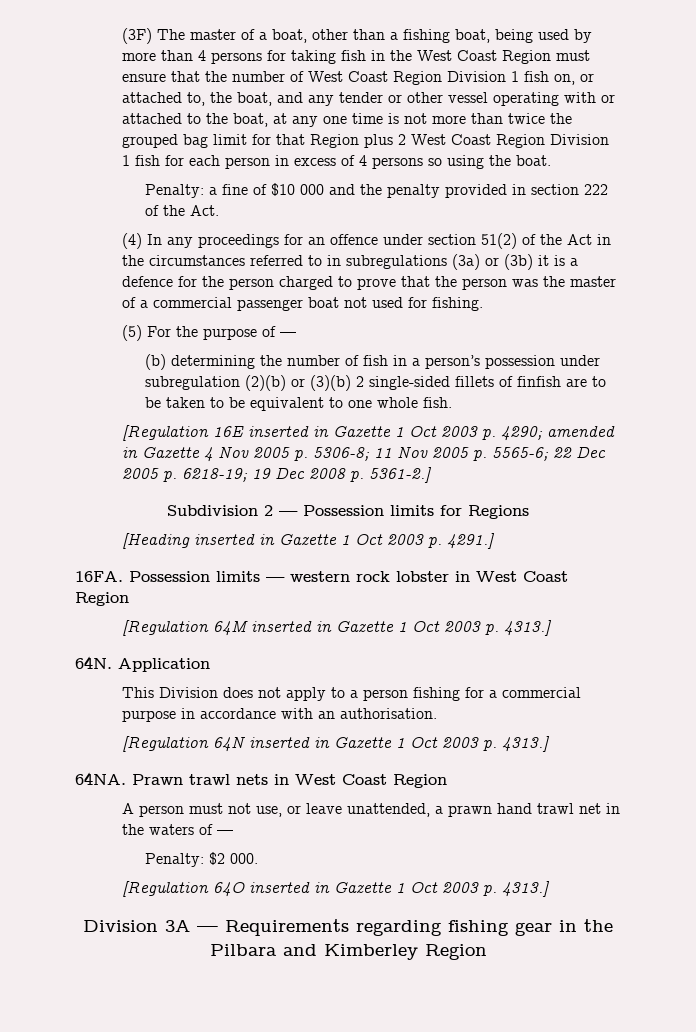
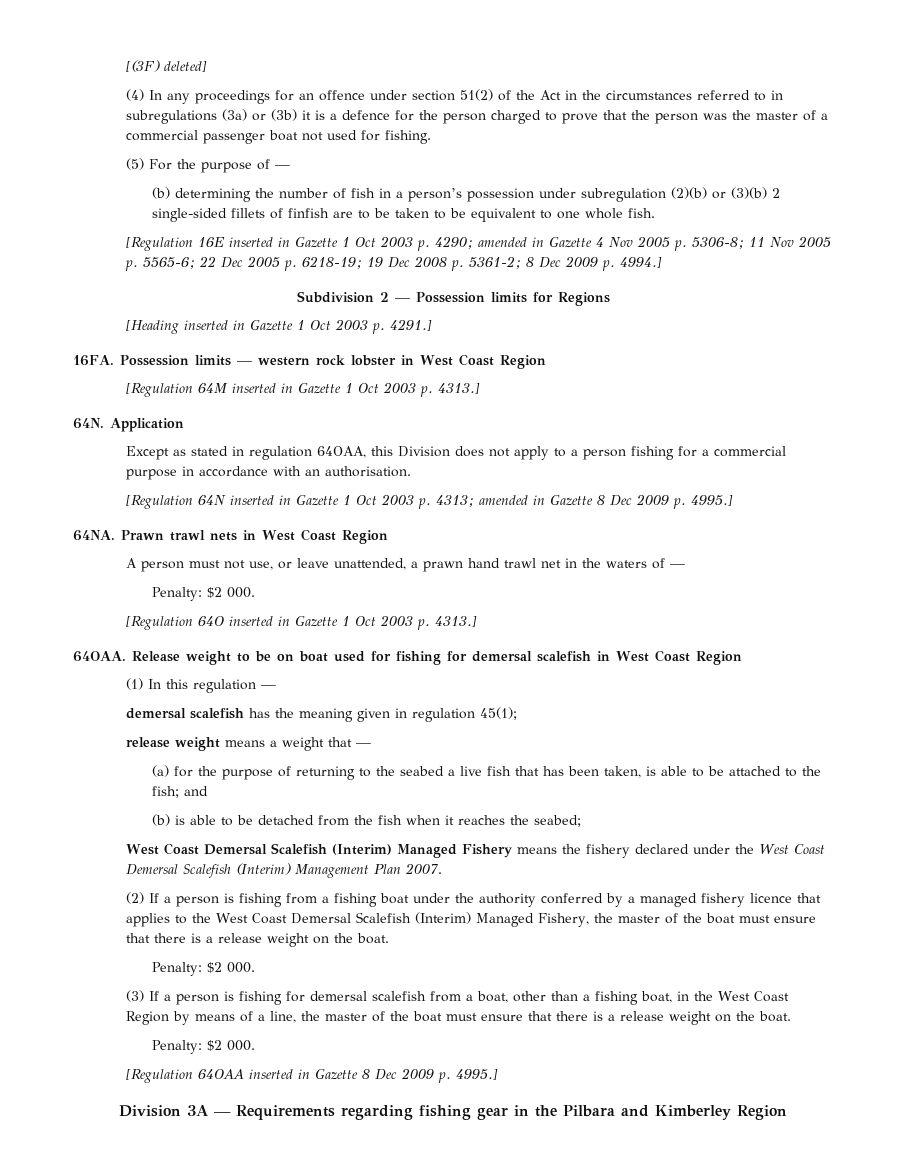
[121,28,592,44] [121,50,590,64] [121,71,594,85] [121,92,615,106] [121,113,572,127] [121,134,609,148] [121,155,551,169] [145,183,609,198] [145,205,220,216] (3F) The master of a boat, other than a fishing boat, being used by more than 4 persons for taking fish in the West Coast Region must ensure that the number of West Coast Region Division 1 fish on, or attached to, the boat, and any tender or other vessel operating with or attached to the boat, at any one time is not more than twice the grouped bag limit for that Region plus 2 West Coast Region Division 1 fish for each person in excess of 4 persons so using the boat. // Penalty: a fine of $10 000 and the penalty provided in section 222 of the Act. -> [125,60,207,72] [(3F) deleted]
[368,467,432,483] 5361-2.] -> [468,256,662,271] 5361-2; 8 Dec 2009 p. 4994.]
[121,687,154,698] This -> [125,446,393,460] Except as stated in regulation 64OAA, this
[501,736,550,752] 4313.] -> [435,494,733,509] 4313; amended in Gazette 8 Dec 2009 p. 4995.]
(550, 889) none -> [73,650,742,665] [125,678,276,693] [125,707,517,722] [125,737,371,751] [152,765,822,780] [152,786,209,798] [152,814,582,827] [125,843,825,858] [125,863,442,878] [125,892,821,907] [125,912,816,927] [125,933,389,947] [152,962,256,976] [125,990,789,1005] [125,1011,791,1025] [152,1040,256,1054] [125,1068,498,1083] // 64OAA. Release weight to be on boat used for fishing for demersal scalefish in West Coast Region // (1) In this regulation — // demersal scalefish has the meaning given in regulation 45(1); // release weight means a weight that — // (a) for the purpose of returning to the seabed a live fish that has been taken, is able to be attached to the fish; and // (b) is able to be detached from the fish when it reaches the seabed; // West Coast Demersal Scalefish (Interim) Managed Fishery means the fishery declared under the West Coast Demersal Scalefish (Interim) Management Plan 2007. // (2) If a person is fishing from a fishing boat under the authority conferred by a managed fishery licence that applies to the West Coast Demersal Scalefish (Interim) Managed Fishery, the master of the boat must ensure that there is a release weight on the boat. // Penalty: $2 000. // (3) If a person is fishing for demersal scalefish from a boat, other than a fishing boat, in the West Coast Region by means of a line, the master of the boat must ensure that there is a release weight on the boat. // Penalty: $2 000. // [Regulation 64OAA inserted in Gazette 8 Dec 2009 p. 4995.]

